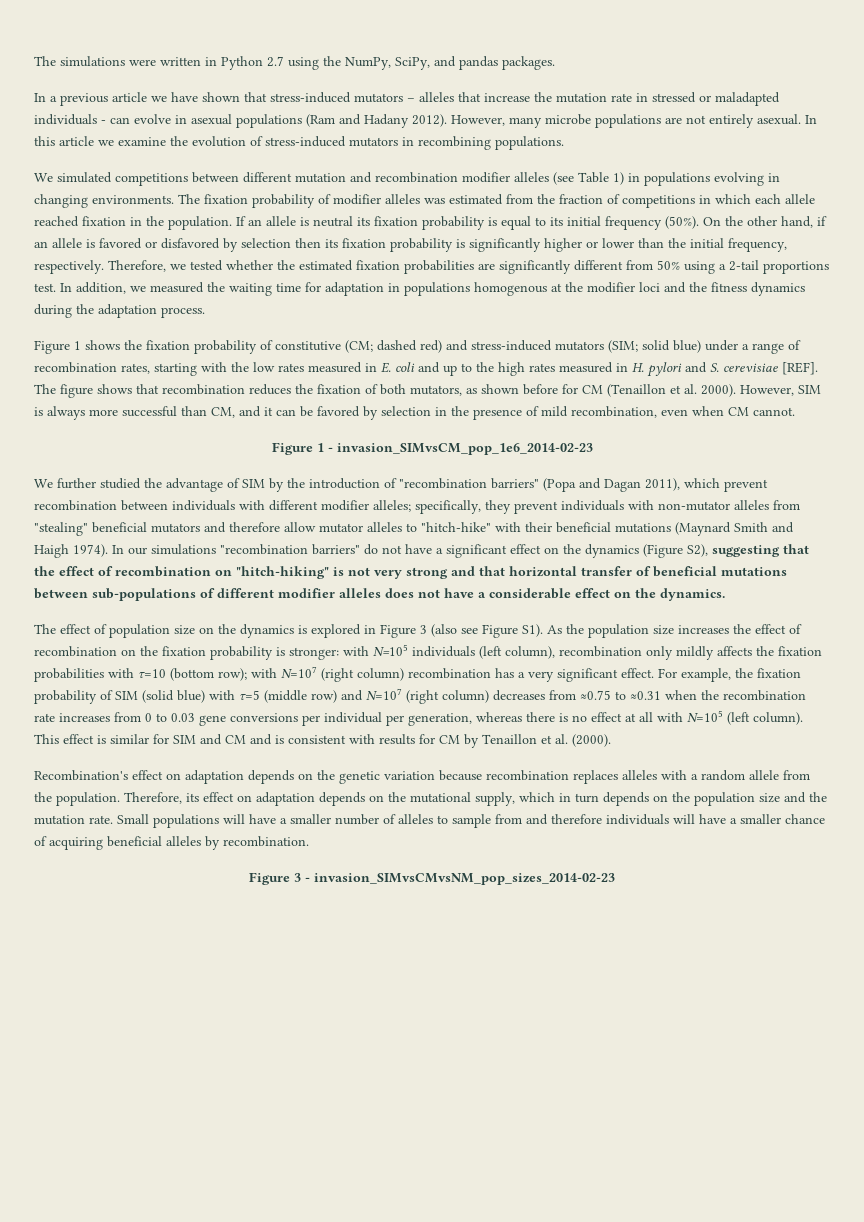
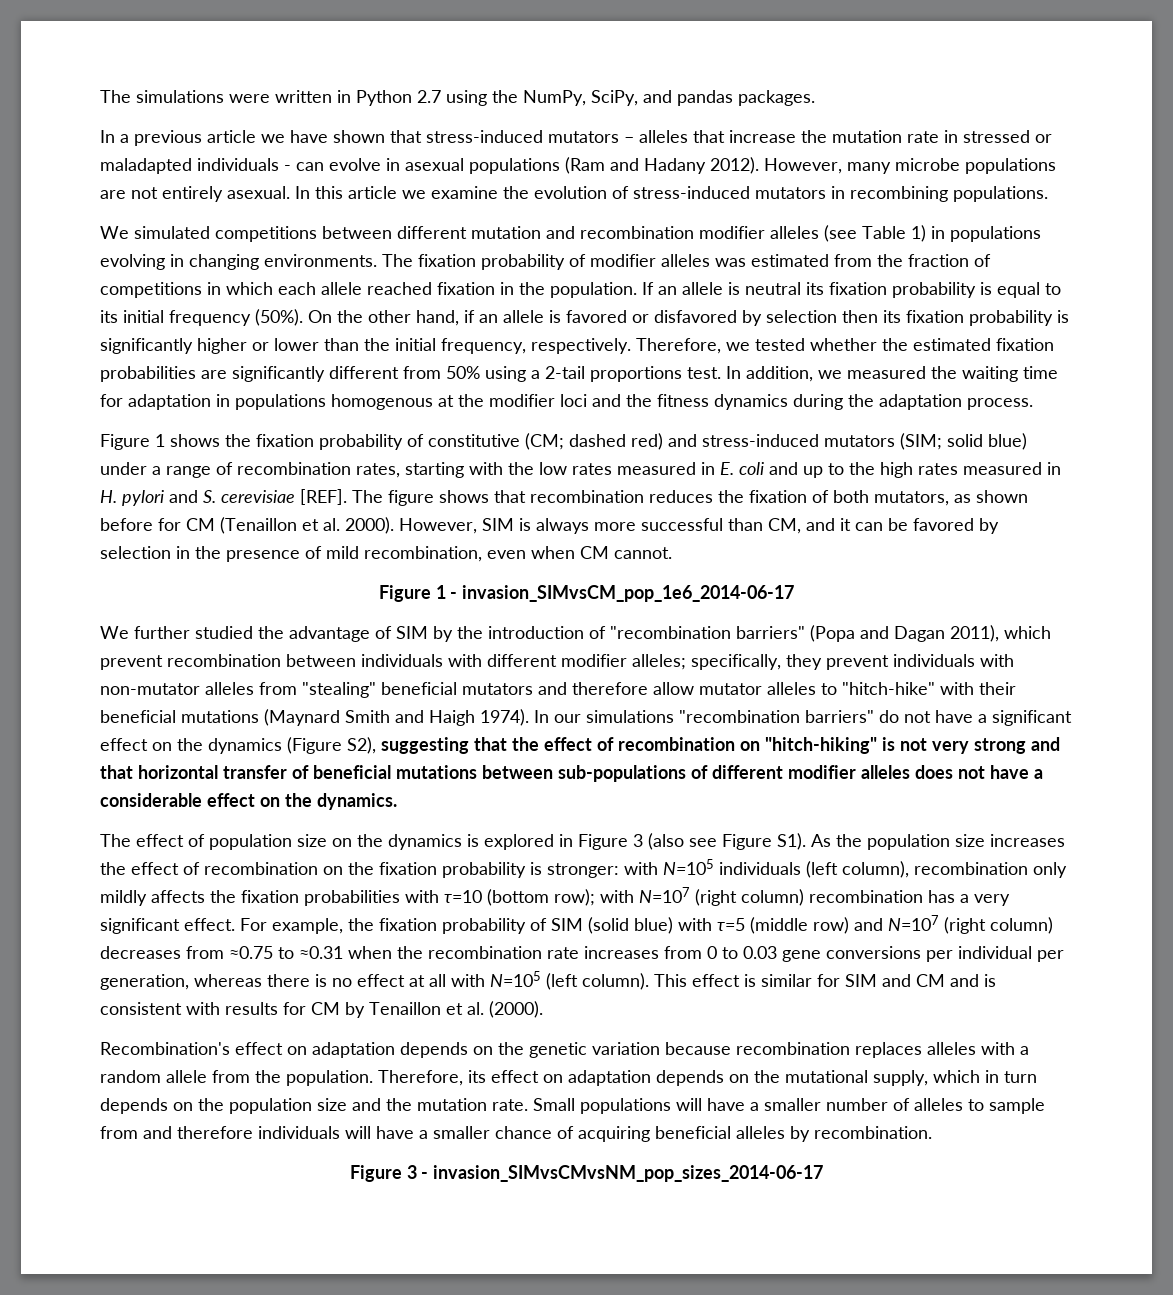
[336,443,593,455] invasion_SIMvsCM_pop_1e6_2014-02-23 -> [462,585,795,602] invasion_SIMvsCM_pop_1e6_2014-06-17
[314,873,615,885] invasion_SIMvsCMvsNM_pop_sizes_2014-02-23 -> [433,1165,824,1182] invasion_SIMvsCMvsNM_pop_sizes_2014-06-17

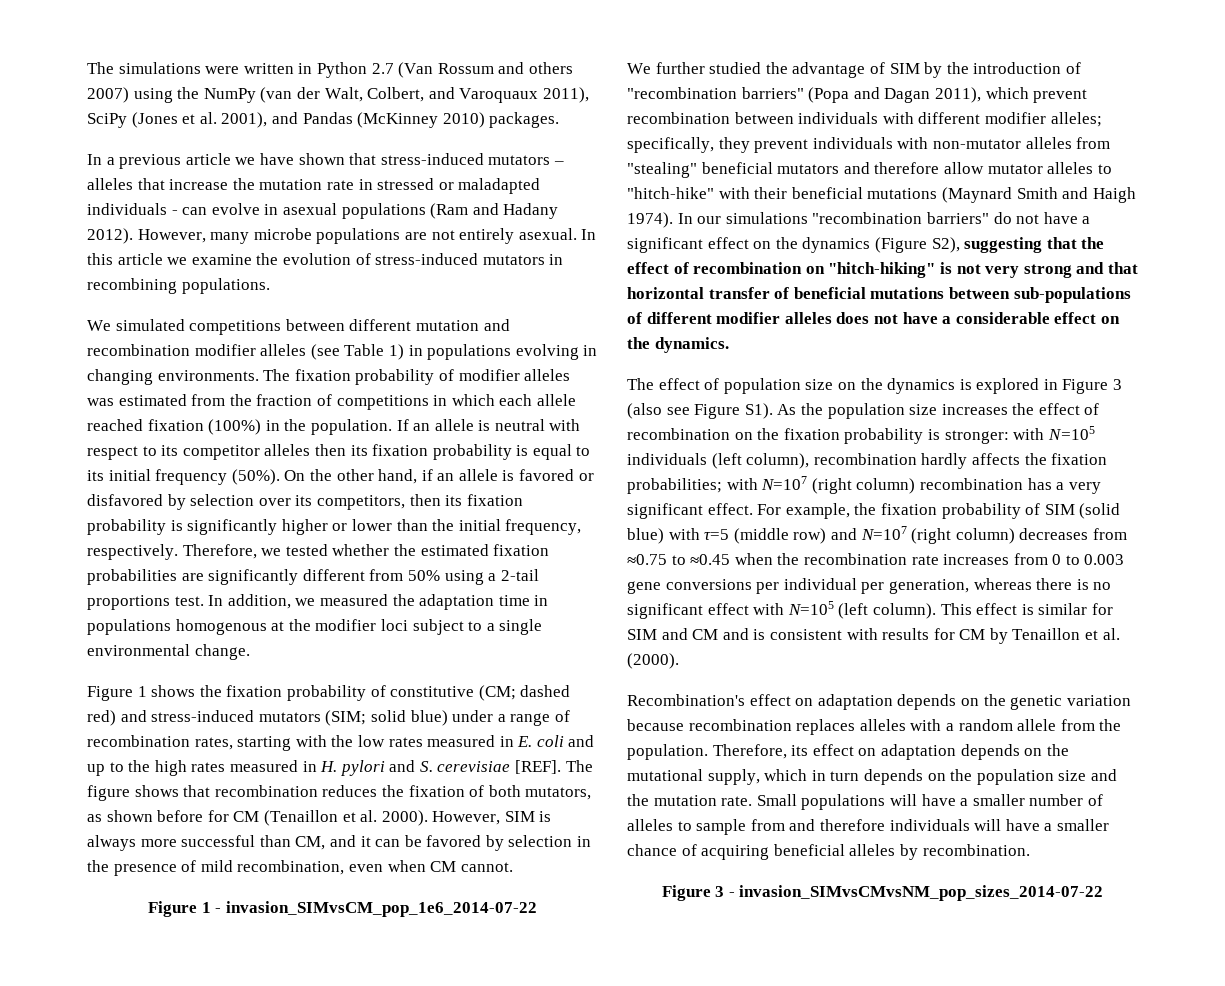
[446,90,733,106] using the NumPy, SciPy, and pandas -> [398,62,573,78] [87,87,589,103] [87,112,485,128] (Van Rossum and others 2007) using the NumPy (van der Walt, Colbert, and Varoquaux 2011), SciPy (Jones et al. 2001), and Pandas (McKinney 2010)
(495, 288) none -> [208,419,262,435] (100%)
(801, 288) none -> [549,419,581,431] [87,444,346,460] with respect to its competitor alleles then
(837, 316) none -> [258,495,405,510] over its competitors,
[962,366,1058,382] [100,394,211,410] waiting time for adaptation -> [419,594,530,610] adaptation time
[592,394,1033,410] and the fitness dynamics during the adaptation process. -> [412,619,543,635] [87,644,250,660] subject to a single environmental change.
[462,585,795,602] invasion_SIMvsCM_pop_1e6_2014-06-17 -> [225,901,537,917] invasion_SIMvsCM_pop_1e6_2014-07-22
[1033,862,1067,878] [100,890,147,906] only mildly -> [921,453,968,469] hardly
[304,889,595,906] probabilities with τ=10 (bottom row); -> [627,478,722,494] probabilities;
[299,946,343,959] ≈0.31 -> [690,554,731,565] ≈0.45
[743,946,777,959] 0.03 -> [1084,554,1125,565] 0.003
[357,974,446,987] effect at all -> [627,603,749,619] significant effect
[433,1165,824,1182] invasion_SIMvsCMvsNM_pop_sizes_2014-06-17 -> [739,885,1104,901] invasion_SIMvsCMvsNM_pop_sizes_2014-07-22

